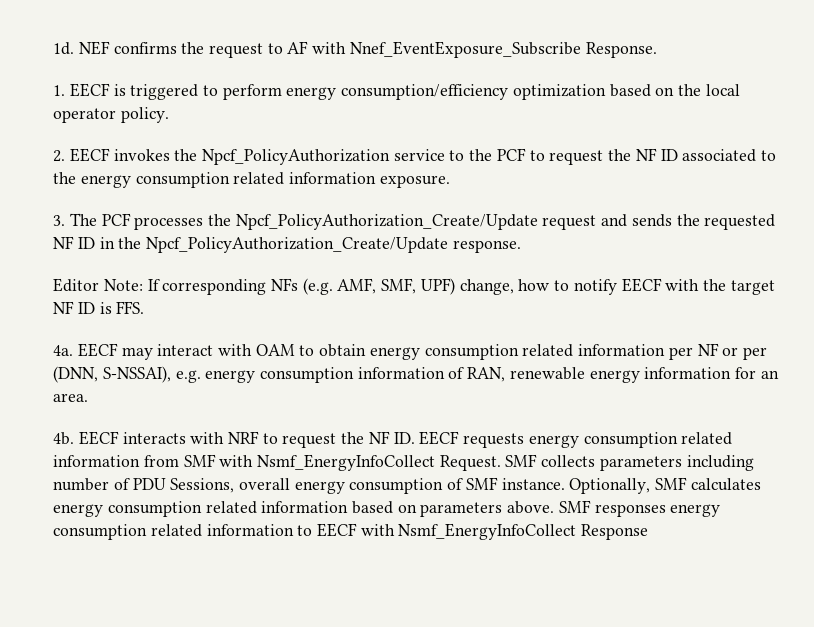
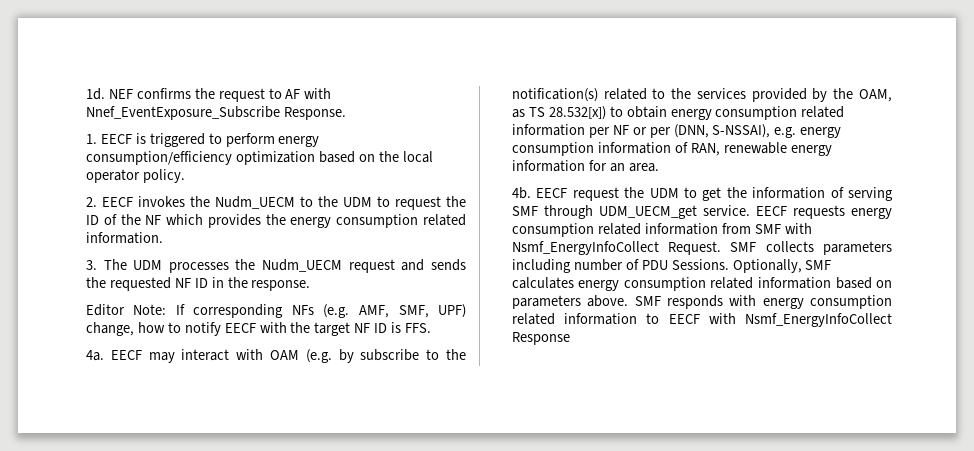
[201,148,776,165] Npcf_PolicyAuthorization service to the PCF to request the NF ID associated to -> [214,196,466,210] [85,214,261,228] Nudm_UECM to the UDM to request the ID of the NF which provides
[288,172,450,188] information exposure. -> [85,232,163,244] information.
[101,213,131,226] PCF -> [133,260,163,270] UDM
[235,214,538,230] Npcf_PolicyAuthorization_Create/Update -> [262,259,343,272] Nudm_UECM
[145,237,448,253] Npcf_PolicyAuthorization_Create/Update -> (248, 282) none
(295, 350) none -> [305,349,466,363] [511,88,892,102] [511,106,606,120] (e.g. by subscribe to the notification(s) related to the services provided by the OAM, as TS 28.532[x])
[122,431,415,448] interacts with NRF to request the NF ID. -> [572,187,893,201] [511,205,750,219] request the UDM to get the information of serving SMF through UDM_UECM_get service.
[170,477,565,494] Sessions, overall energy consumption of SMF instance. -> [671,259,729,270] Sessions.
[594,504,666,517] responses -> [666,295,757,309] responds with

